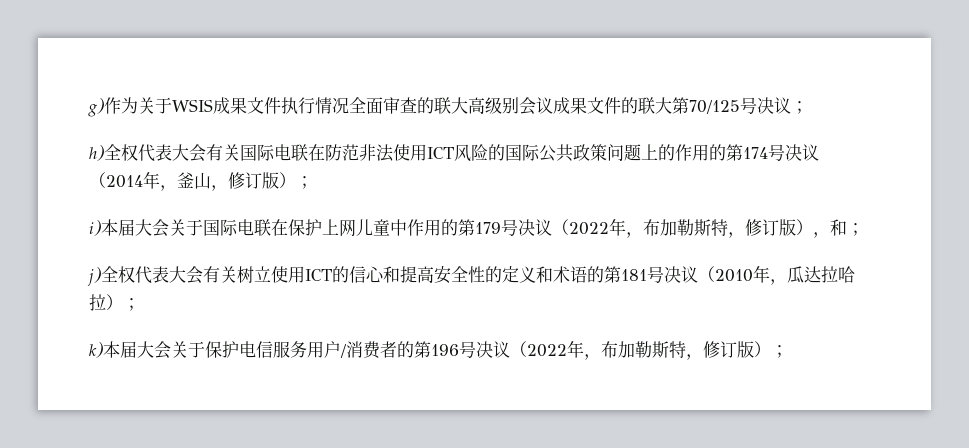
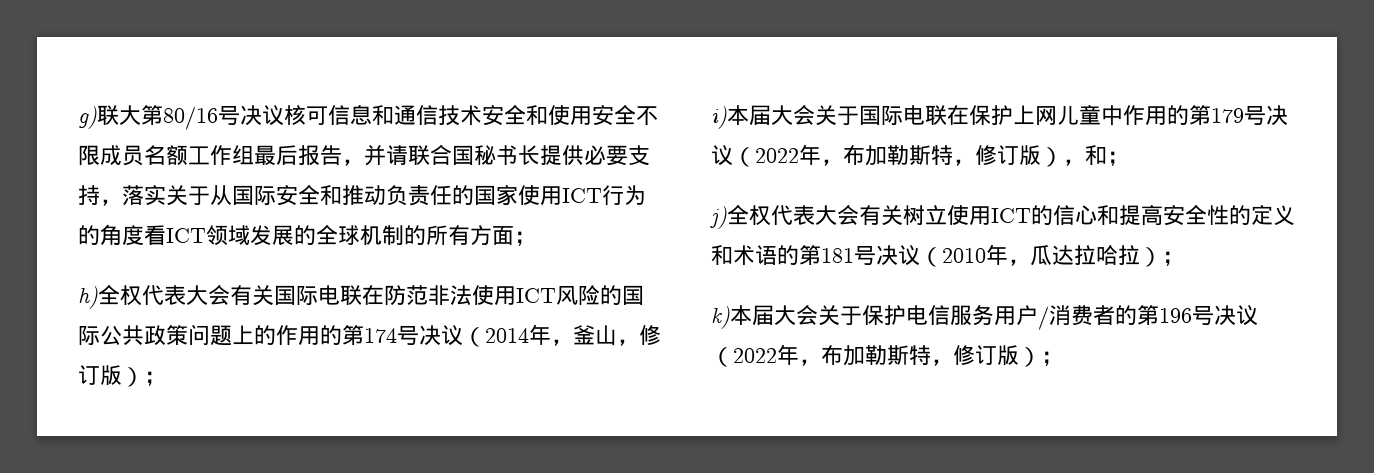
[104,97,791,115] 作为关于WSIS成果文件执行情况全面审查的联大高级别会议成果文件的联大第70/125号决议 -> [97,104,658,130] [78,144,650,166] [78,185,646,206] [78,224,514,246] 联大第80/16号决议核可信息和通信技术安全和使用安全不限成员名额工作组最后报告，并请联合国秘书长提供必要支持，落实关于从国际安全和推动负责任的国家使用ICT行为的角度看ICT领域发展的全球机制的所有方面

